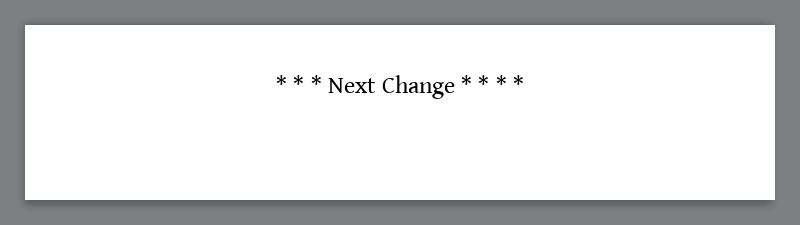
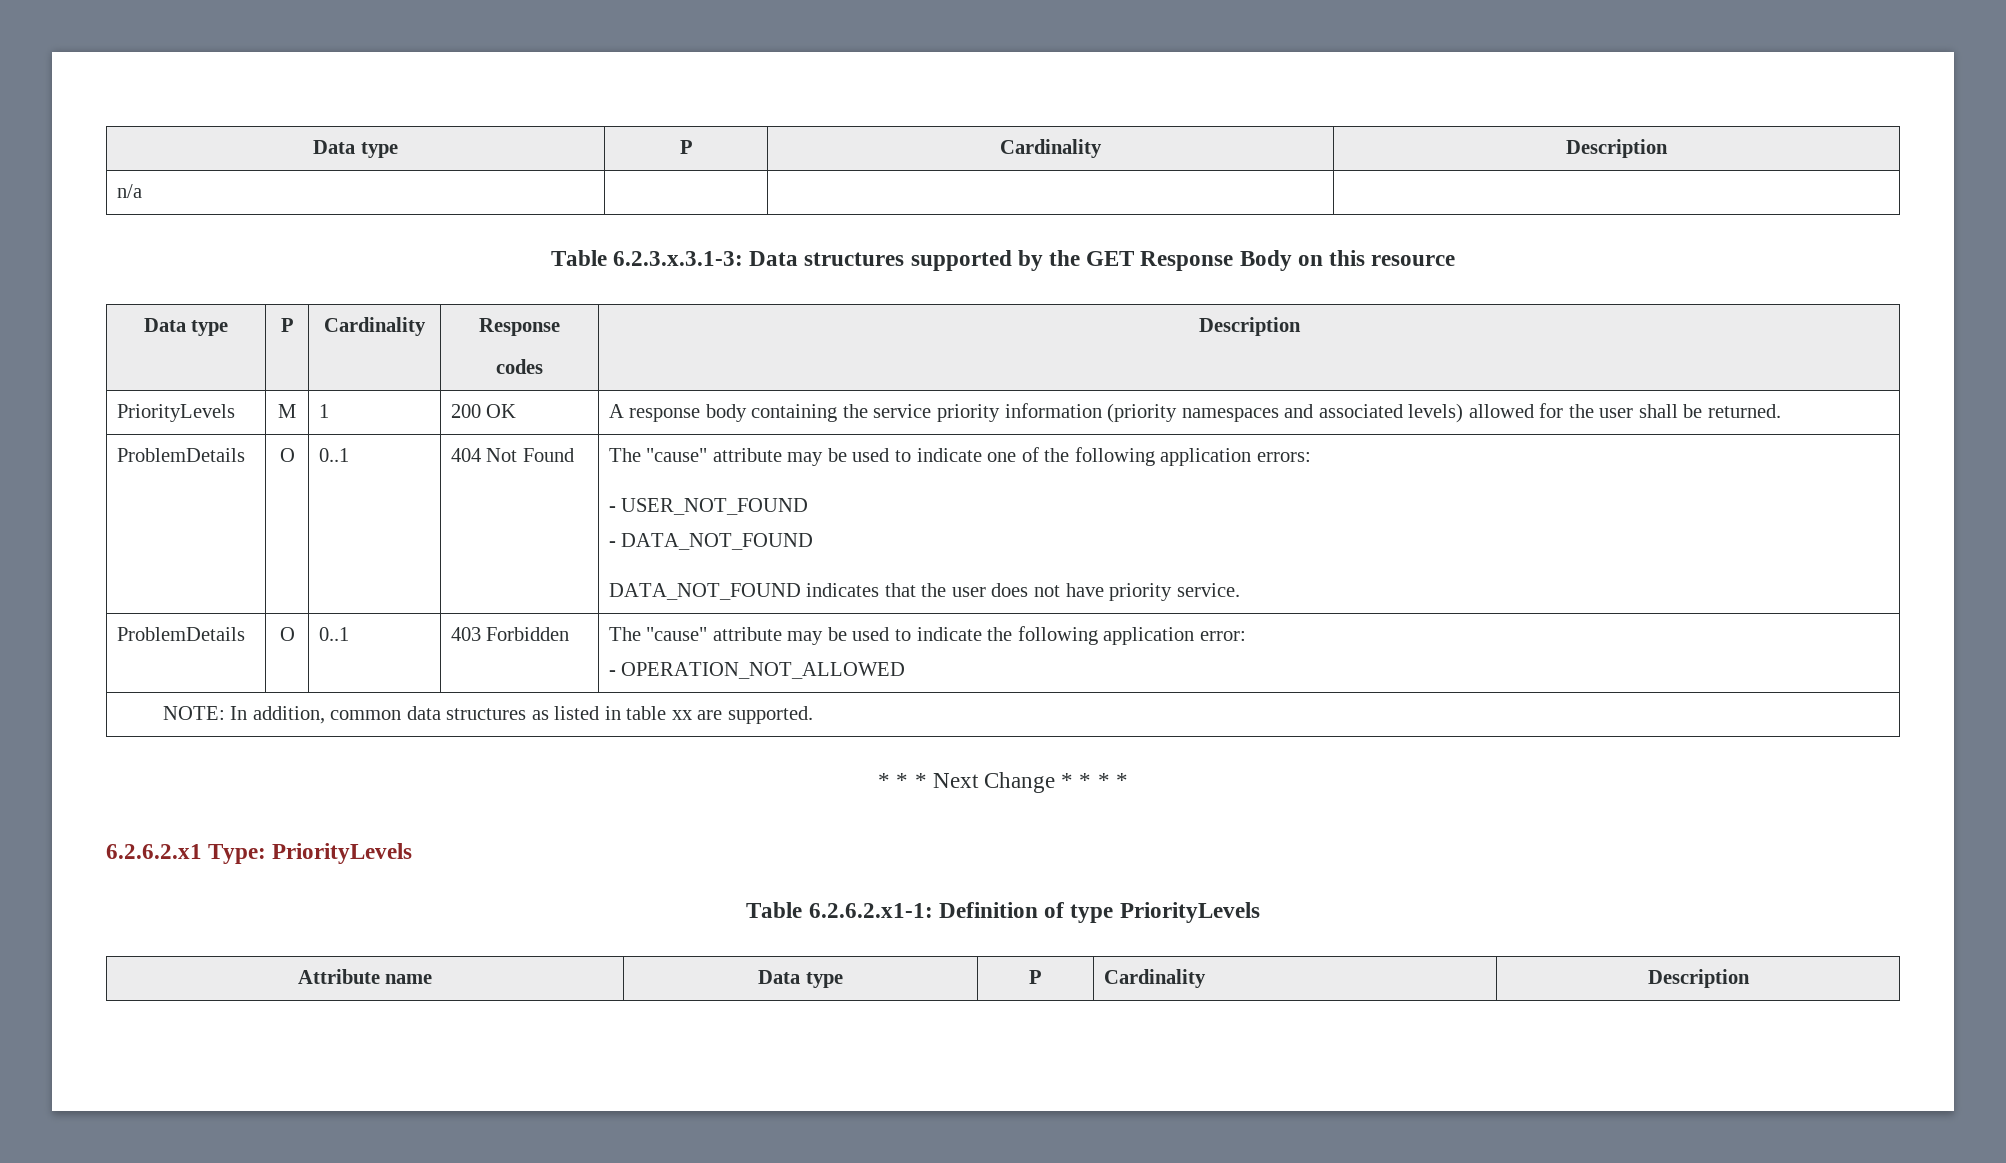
(275, 84) none -> [313,140,398,158] [679,140,693,154] [1000,139,1102,158] [1566,139,1668,158] [116,184,142,198] [550,250,1456,271] [143,318,229,336] [280,318,294,332] [324,317,426,336] [479,318,560,336] [496,359,543,374] [1198,317,1301,336] [116,404,235,422] [278,404,296,418] [318,404,329,418] [450,404,517,418] [608,403,1781,423] [116,448,245,462] [279,448,295,462] [318,448,349,462] [450,448,574,462] [608,447,1311,466] [608,498,809,515] [608,533,814,550] [608,583,1240,601] [116,627,245,641] [279,627,295,641] [318,627,349,641] [450,627,570,641] [608,626,1246,645] [608,662,906,679] [162,706,813,724] Data type | P | Cardinality | Description // n/a | | | // Table 6.2.3.x.3.1-3: Data structures supported by the GET Response Body on this resource // Data type | P | Cardinality | Response // codes | Description // PriorityLevels | M | 1 | 200 OK | A response body containing the service priority information (priority namespaces and associated levels) allowed for the user shall be returned. // ProblemDetails | O | 0..1 | 404 Not Found | The "cause" attribute may be used to indicate one of the following application errors: // - USER_NOT_FOUND // - DATA_NOT_FOUND // DATA_NOT_FOUND indicates that the user does not have priority service. // ProblemDetails | O | 0..1 | 403 Forbidden | The "cause" attribute may be used to indicate the following application error: // - OPERATION_NOT_ALLOWED // NOTE: In addition, common data structures as listed in table xx are supported. //
(525, 84) none -> [106,843,413,864] [746,902,1260,923] [297,969,433,984] [758,970,843,988] [1029,970,1042,984] [1103,969,1206,988] [1647,969,1750,988] // 6.2.6.2.x1 Type: PriorityLevels // Table 6.2.6.2.x1-1: Definition of type PriorityLevels // Attribute name | Data type | P | Cardinality | Description

